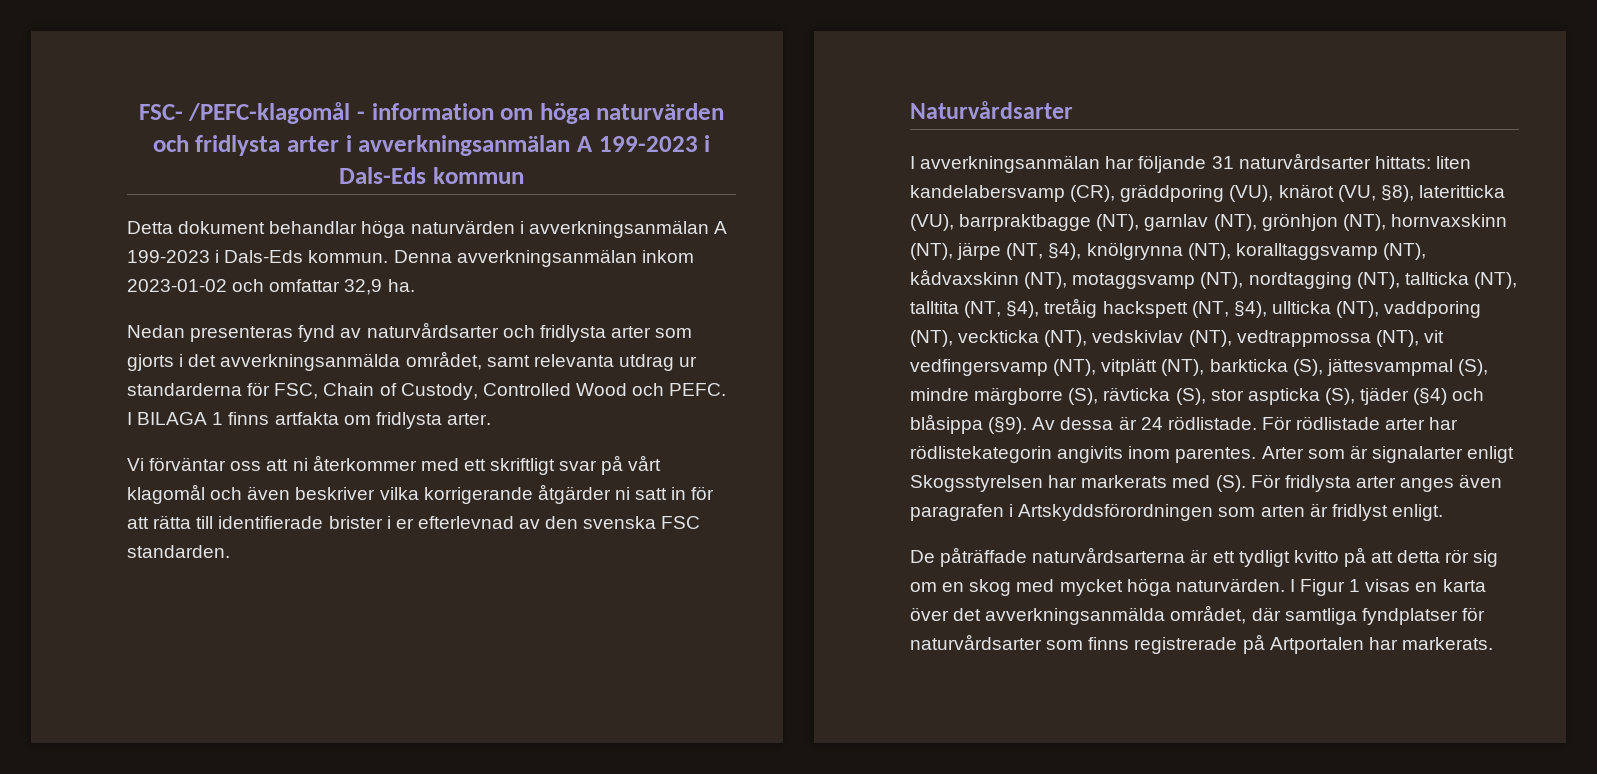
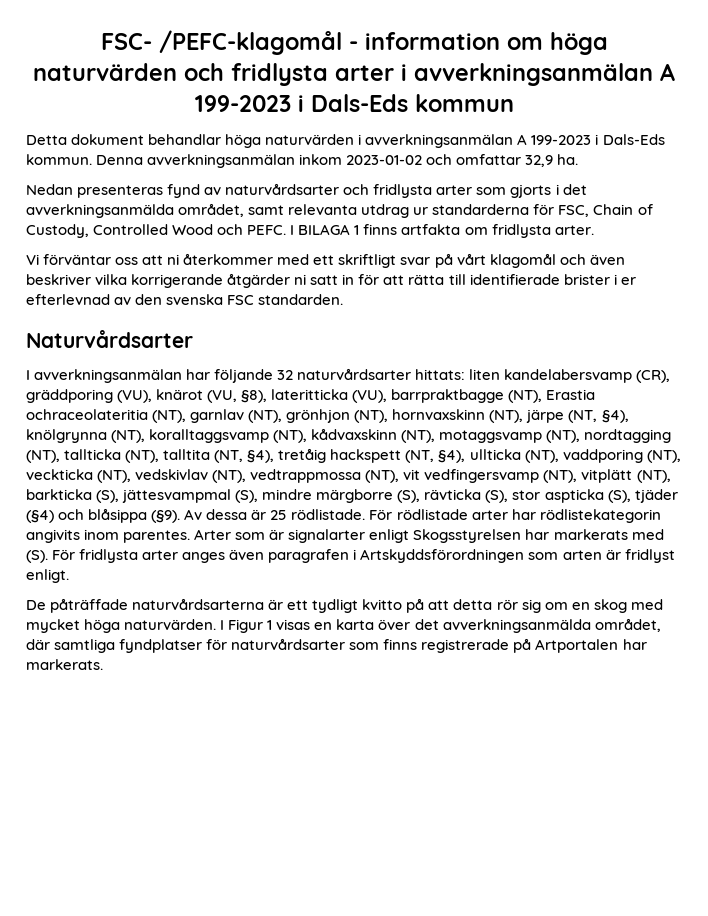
[1211,156,1234,169] 31 -> [277,370,294,380] 32
(1140, 222) none -> [546,389,596,400] [26,409,187,423] Erastia ochraceolateritia (NT),
[1140,417,1163,430] 24 -> [270,510,288,520] 25

